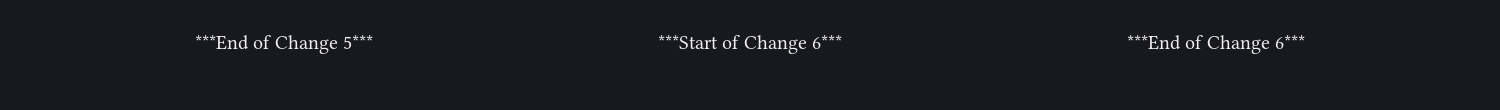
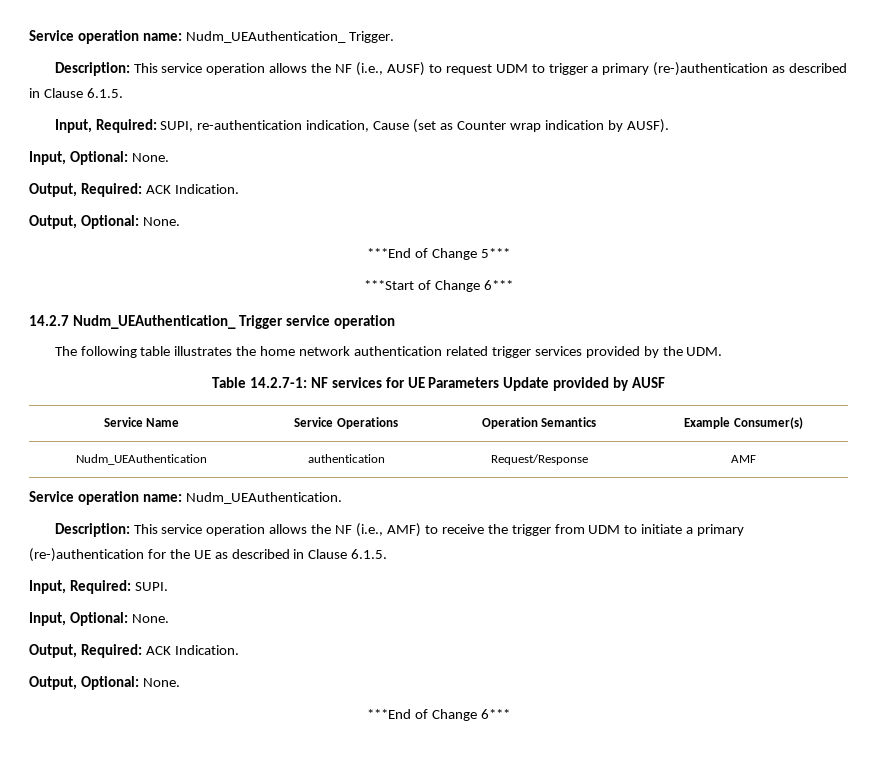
(194, 42) none -> [29,30,394,44] [54,62,848,76] [29,88,123,98] [54,119,669,133] [29,151,169,165] [29,183,239,197] [29,215,180,229] Service operation name: Nudm_UEAuthentication_ Trigger. // Description: This service operation allows the NF (i.e., AUSF) to request UDM to trigger a primary (re-)authentication as described in Clause 6.1.5. // Input, Required: SUPI, re-authentication indication, Cause (set as Counter wrap indication by AUSF). // Input, Optional: None. // Output, Required: ACK Indication. // Output, Optional: None. //
(843, 42) none -> [29,315,396,329] [54,346,723,358] [211,377,666,391] [103,417,180,427] [294,417,398,429] [481,417,597,429] [684,417,803,429] [76,454,207,465] [307,454,385,463] [490,454,588,465] [731,455,756,463] [29,491,342,505] [54,523,745,537] [29,548,388,562] [29,580,168,594] [29,612,169,626] [29,644,239,658] [29,676,180,690] // 14.2.7 Nudm_UEAuthentication_ Trigger service operation // The following table illustrates the home network authentication related trigger services provided by the UDM. // Table 14.2.7-1: NF services for UE Parameters Update provided by AUSF // Service Name | Service Operations | Operation Semantics | Example Consumer(s) // Nudm_UEAuthentication | authentication | Request/Response | AMF // Service operation name: Nudm_UEAuthentication. // Description: This service operation allows the NF (i.e., AMF) to receive the trigger from UDM to initiate a primary (re-)authentication for the UE as described in Clause 6.1.5. // Input, Required: SUPI. // Input, Optional: None. // Output, Required: ACK Indication. // Output, Optional: None.

